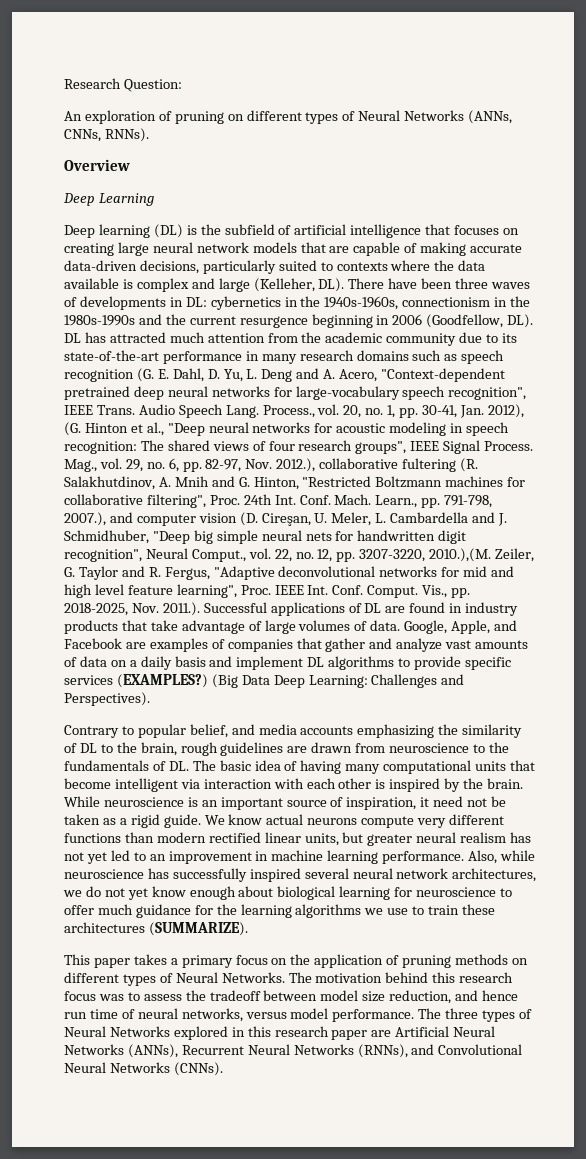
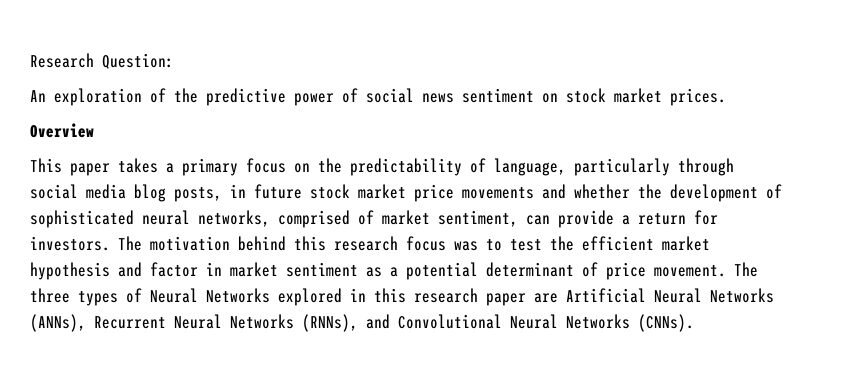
[174,110,513,124] [64,128,149,142] [64,159,130,171] [63,193,154,206] [64,224,520,238] [64,242,523,256] [64,260,486,274] [64,278,531,292] [64,296,531,310] [64,314,534,328] [64,332,518,346] [64,350,505,364] [64,368,506,382] [64,386,527,400] [64,404,524,418] [64,422,510,436] [64,440,534,454] [64,458,479,472] [64,476,526,490] [64,494,493,508] [64,512,508,526] [64,530,467,544] [64,548,535,562] [64,566,515,580] [64,584,471,598] [64,602,519,616] [64,620,518,634] [64,638,529,652] [64,656,511,670] [64,674,465,688] [64,692,150,706] [64,724,523,738] [64,742,509,756] [64,760,536,774] [64,778,524,792] [64,796,507,810] [64,814,505,828] [64,832,532,846] [64,850,536,864] [64,868,537,882] [63,886,513,900] [64,904,496,918] [64,922,248,936] pruning on different types of Neural Networks (ANNs, CNNs, RNNs). // Overview // Deep Learning // Deep learning (DL) is the subfield of artificial intelligence that focuses on creating large neural network models that are capable of making accurate data-driven decisions, particularly suited to contexts where the data available is complex and large (Kelleher, DL). There have been three waves of developments in DL: cybernetics in the 1940s-1960s, connectionism in the 1980s-1990s and the current resurgence beginning in 2006 (Goodfellow, DL). DL has attracted much attention from the academic community due to its state-of-the-art performance in many research domains such as speech recognition (G. E. Dahl, D. Yu, L. Deng and A. Acero, "Context-dependent pretrained deep neural networks for large-vocabulary speech recognition", IEEE Trans. Audio Speech Lang. Process., vol. 20, no. 1, pp. 30-41, Jan. 2012), (G. Hinton et al., "Deep neural networks for acoustic modeling in speech recognition: The shared views of four research groups", IEEE Signal Process. Mag., vol. 29, no. 6, pp. 82-97, Nov. 2012.), collaborative fultering (R. Salakhutdinov, A. Mnih and G. Hinton, "Restricted Boltzmann machines for collaborative filtering", Proc. 24th Int. Conf. Mach. Learn., pp. 791-798, 2007.), and computer vision (D. Cireşan, U. Meler, L. Cambardella and J. Schmidhuber, "Deep big simple neural nets for handwritten digit recognition", Neural Comput., vol. 22, no. 12, pp. 3207-3220, 2010.),(M. Zeiler, G. Taylor and R. Fergus, "Adaptive deconvolutional networks for mid and high level feature learning", Proc. IEEE Int. Conf. Comput. Vis., pp. 2018-2025, Nov. 2011.). Successful applications of DL are found in industry products that take advantage of large volumes of data. Google, Apple, and Facebook are examples of companies that gather and analyze vast amounts of data on a daily basis and implement DL algorithms to provide specific services (EXAMPLES?) (Big Data Deep Learning: Challenges and Perspectives). // Contrary to popular belief, and media accounts emphasizing the similarity of DL to the brain, rough guidelines are drawn from neuroscience to the fundamentals of DL. The basic idea of having many computational units that become intelligent via interaction with each other is inspired by the brain. While neuroscience is an important source of inspiration, it need not be taken as a rigid guide. We know actual neurons compute very different functions than modern rectified linear units, but greater neural realism has not yet led to an improvement in machine learning performance. Also, while neuroscience has successfully inspired several neural network architectures, we do not yet know enough about biological learning for neuroscience to offer much guidance for the learning algorithms we use to train these architectures (SUMMARIZE). -> [174,88,726,106] [30,123,94,138] the predictive power of social news sentiment on stock market prices. // Overview
[314,954,528,968] [64,972,285,986] application of pruning methods on different types of Neural Networks. -> [350,158,734,176] [30,184,782,202] [30,210,718,228] [30,236,110,251] predictability of language, particularly through social media blog posts, in future stock market price movements and whether the development of sophisticated neural networks, comprised of market sentiment, can provide a return for investors.
[143,990,519,1004] [64,1008,415,1022] assess the tradeoff between model size reduction, and hence run time of neural networks, versus model performance. -> [510,236,710,251] [30,262,726,280] test the efficient market hypothesis and factor in market sentiment as a potential determinant of price movement.

